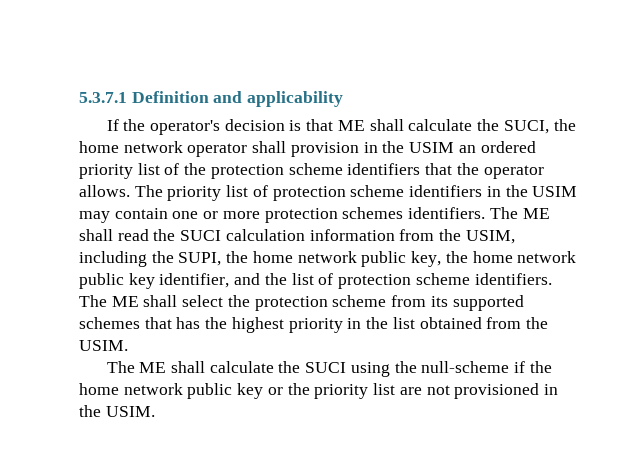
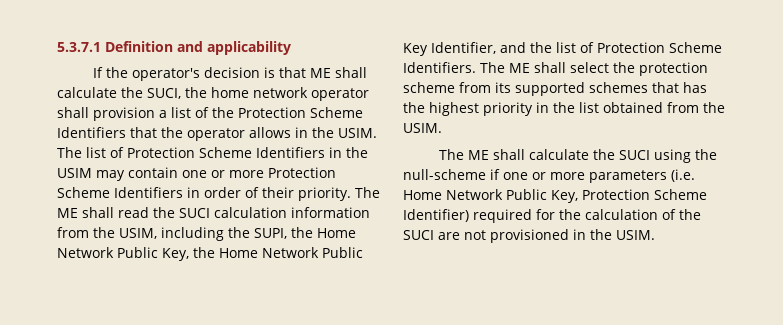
[363,141,536,153] [79,163,544,179] [79,185,483,201] in the USIM an ordered priority list of the protection scheme identifiers that the operator allows. The priority list of protection scheme identifiers -> [159,107,363,118] [57,127,377,141] [57,147,325,158] a list of the Protection Scheme Identifiers that the operator allows in the USIM. The list of Protection Scheme Identifiers
[264,207,486,223] protection schemes identifiers. -> [268,167,336,178] [57,187,351,201] Protection Scheme Identifiers in order of their priority.
[252,251,577,267] [79,273,230,289] home network public key, the home network public key identifier, -> [317,228,356,238] [57,247,363,261] [403,42,496,56] Home Network Public Key, the Home Network Public Key Identifier,
[338,273,552,289] protection scheme identifiers. -> [597,42,722,53] [403,62,476,73] Protection Scheme Identifiers.
[529,361,552,373] [79,383,396,399] the home network public key or the priority list -> [503,169,695,183] [403,189,707,203] [403,209,701,223] [403,230,434,240] one or more parameters (i.e. Home Network Public Key, Protection Scheme Identifier) required for the calculation of the SUCI

